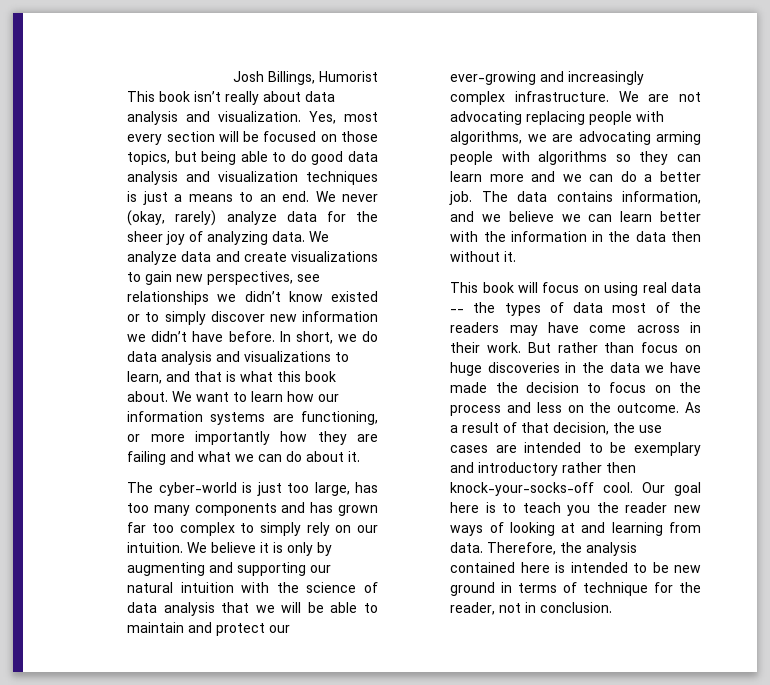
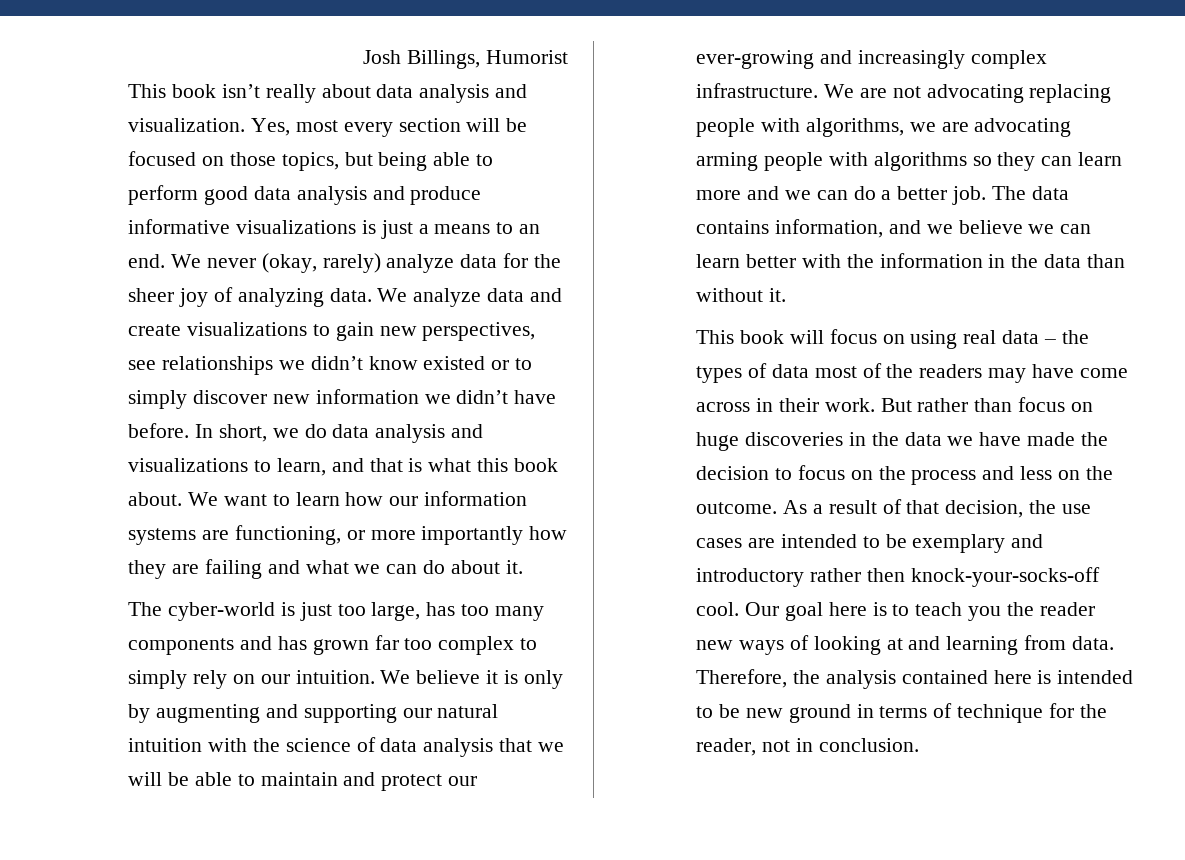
[290,151,307,162] do -> [128,185,199,205] perform
[218,171,378,185] visualization techniques -> [410,186,482,205] [128,219,357,234] produce informative visualizations
[671,231,701,242] then -> [1086,254,1125,268] than
[450,309,465,313] -- -> [1043,339,1056,344] –

